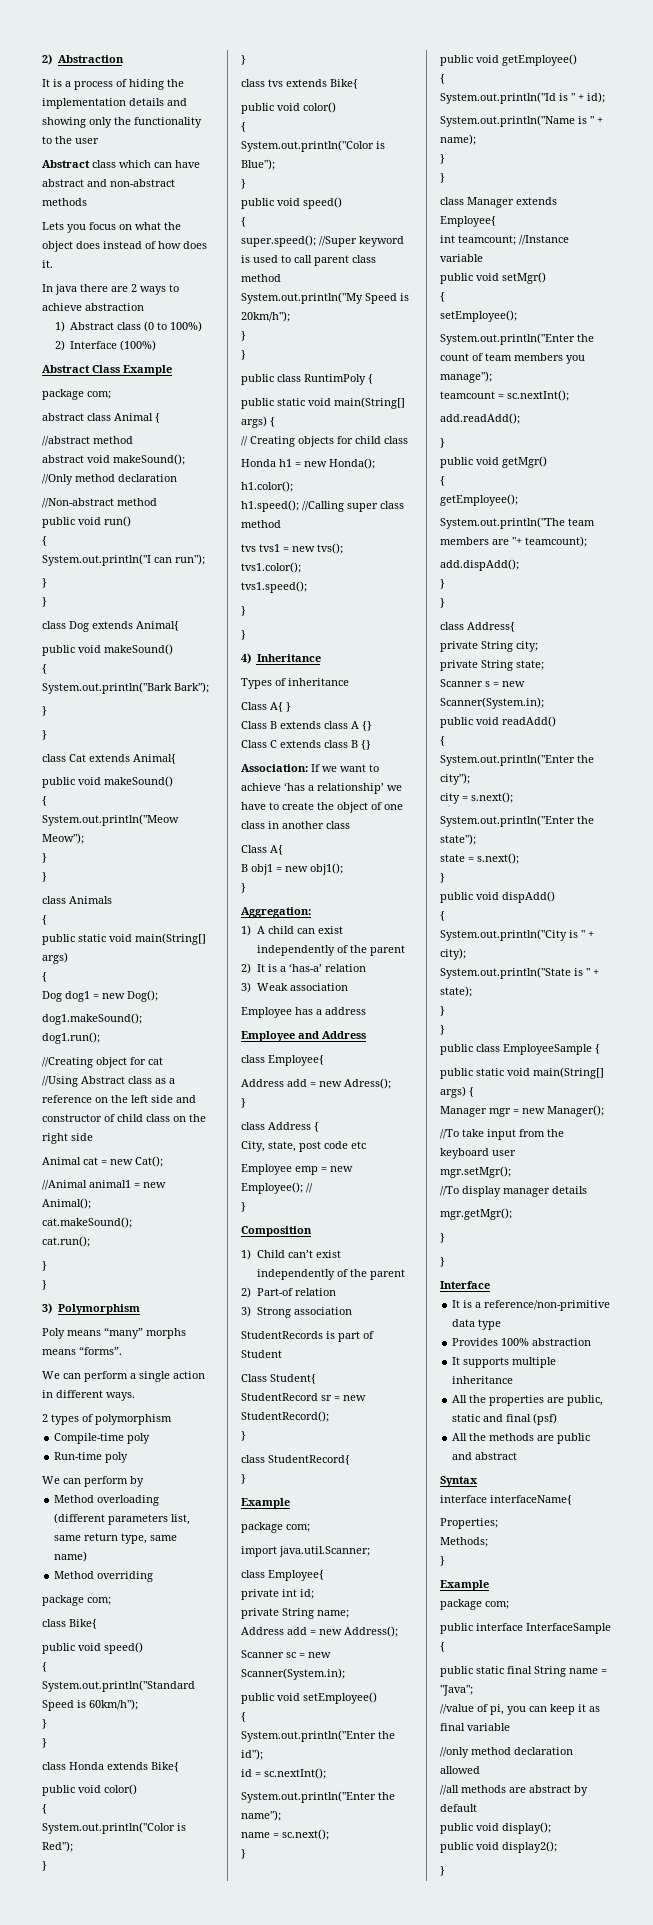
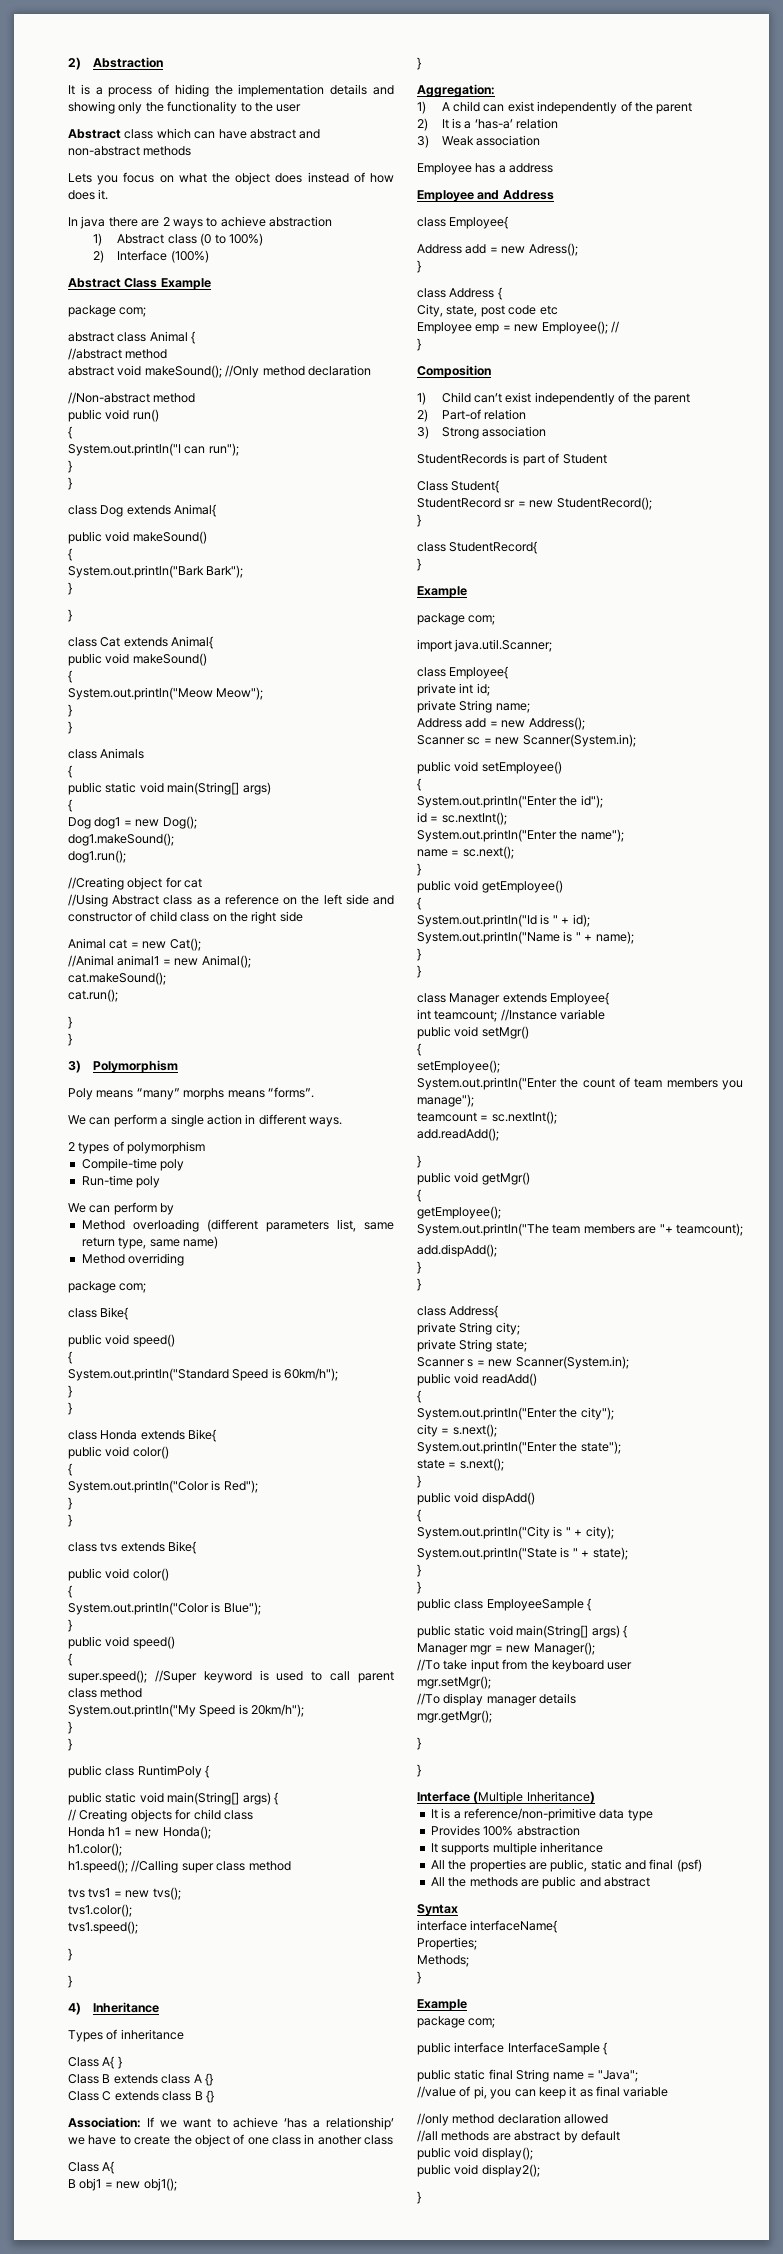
(490, 1285) none -> [473,1791,595,1804] (Multiple Inheritance)

